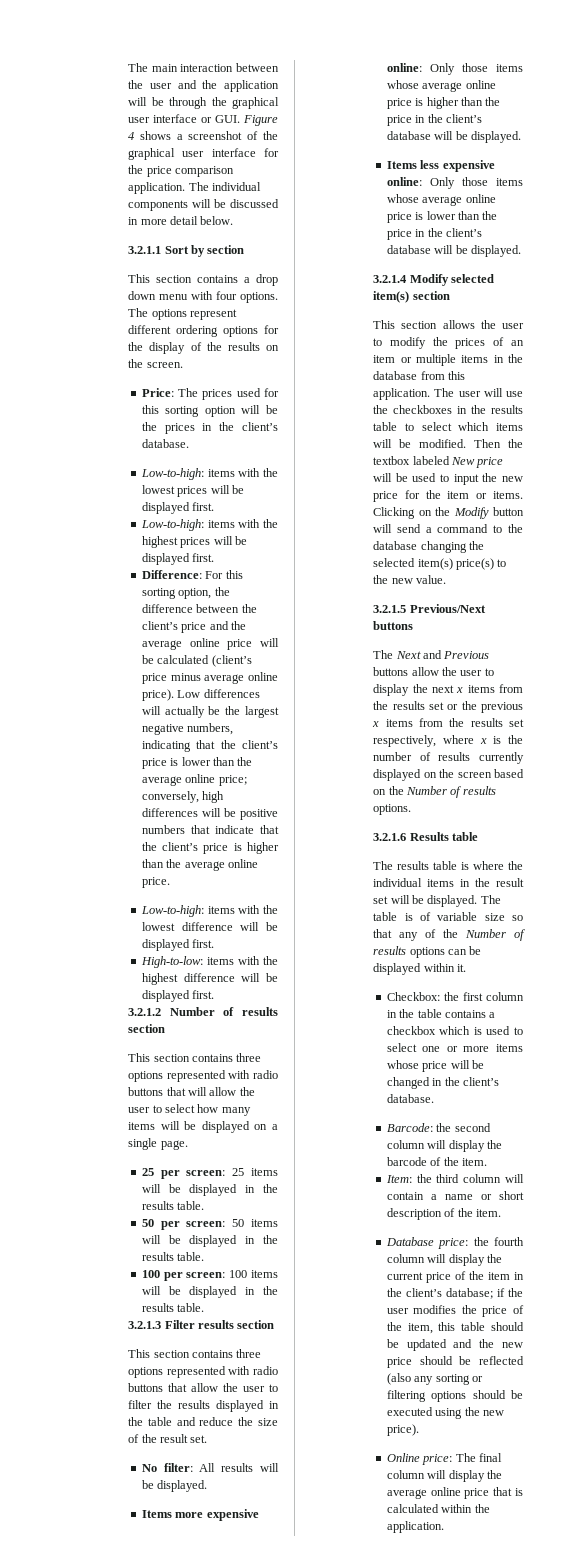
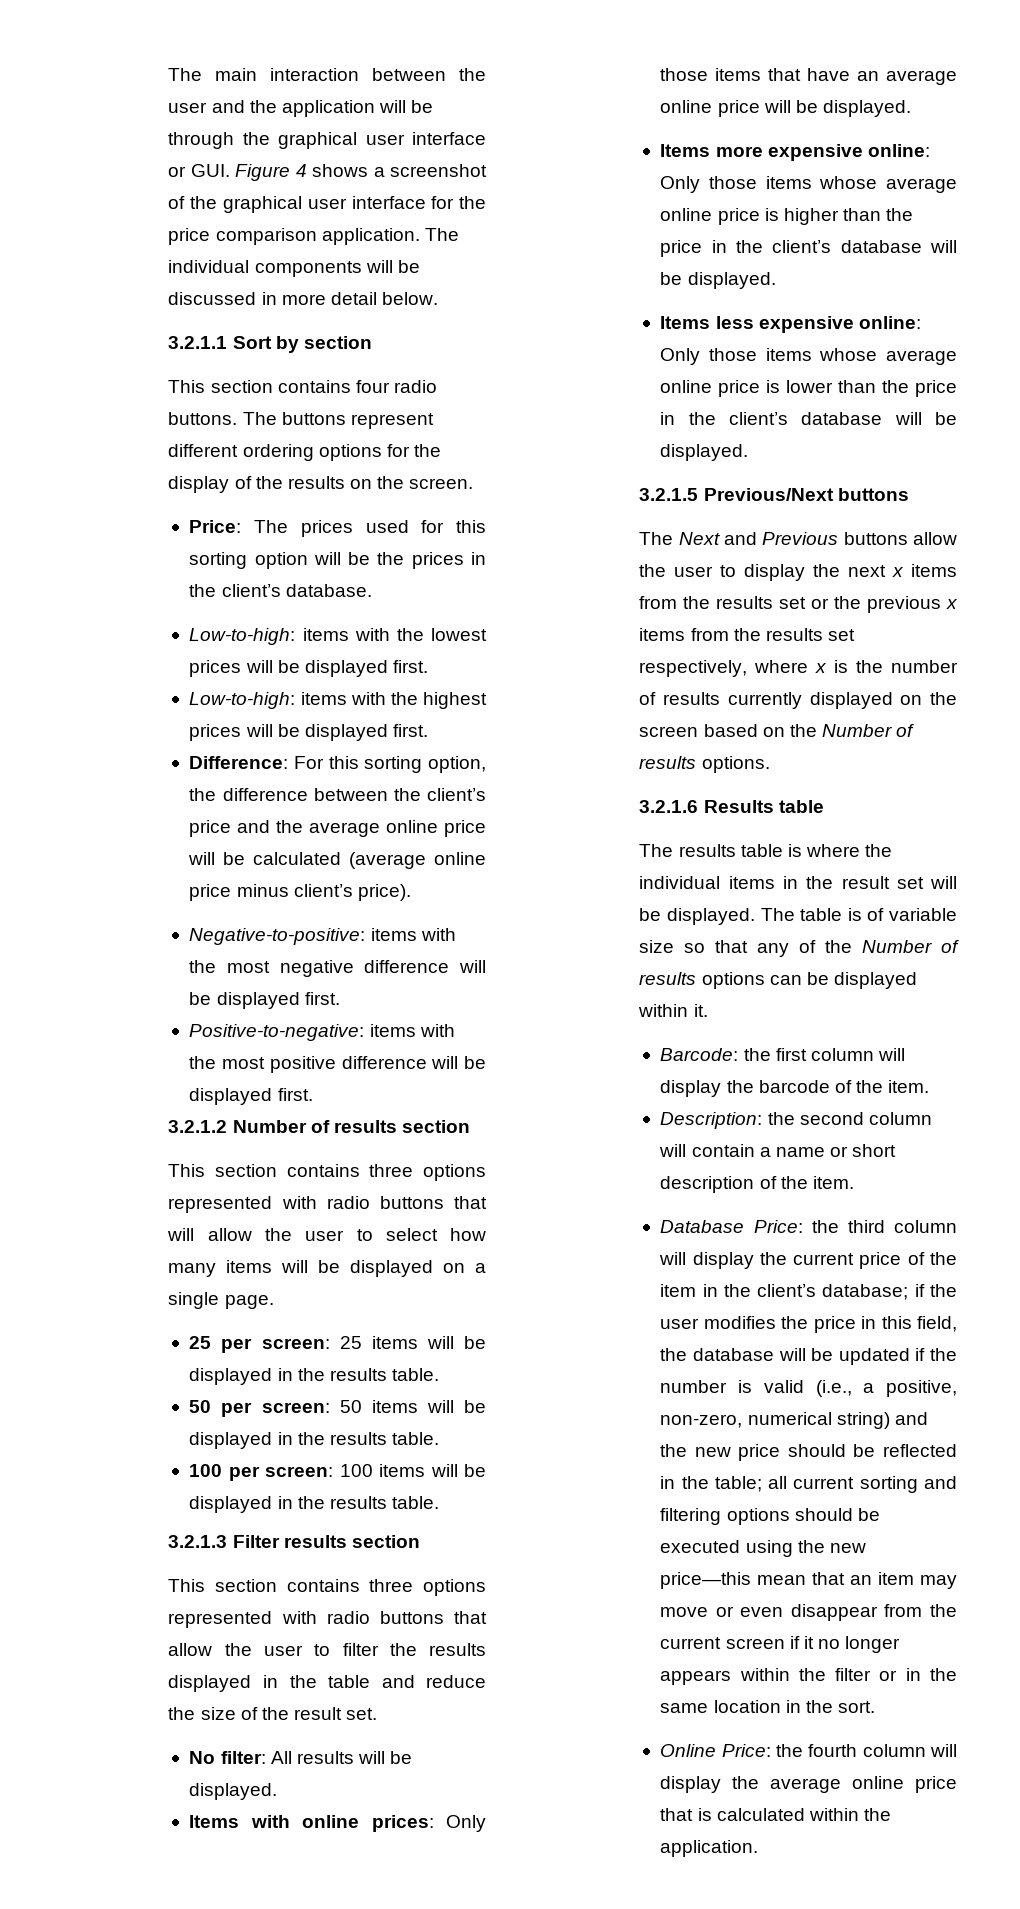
[244,274,278,286] [128,291,278,303] [128,308,187,320] a drop down menu with four options. The options -> [355,380,438,393] [168,412,346,425] four radio buttons. The buttons
[211,655,252,667] [141,672,278,684] [141,689,260,701] [141,706,279,718] [141,723,234,735] [141,740,278,752] [141,757,253,769] [141,774,247,786] [141,791,225,803] [141,808,278,820] [141,825,279,834] [141,842,279,854] [141,859,259,871] [141,877,170,888] [140,905,278,917] [141,922,278,931] [141,939,215,951] [140,956,278,968] [141,973,178,985] (client’s price minus average online price). Low differences will actually be the largest negative numbers, indicating that the client’s price is lower than the average online price; conversely, high differences will be positive numbers that indicate that the client’s price is higher than the average online price. // Low-to-high: items with the lowest difference will be displayed first. // High-to-low: items with the highest -> [349,852,487,869] [189,884,411,901] [189,928,456,945] [189,960,487,977] [189,992,340,1009] [189,1024,455,1041] [189,1056,336,1073] (average online price minus client’s price). // Negative-to-positive: items with the most negative difference will be displayed first. // Positive-to-negative: items with the most positive
(208, 1486) none -> [189,1815,487,1832] [660,68,957,85] [660,100,911,117] // Items with online prices: Only those items that have an average online price will be displayed.
[373,274,494,286] [373,291,450,303] [373,320,524,329] [373,337,524,349] [373,354,523,366] [373,371,465,380] [373,388,523,400] [373,405,523,414] [373,422,523,431] [373,439,523,448] [373,456,504,468] [373,473,523,485] [373,490,523,502] [373,507,524,519] [373,524,523,533] [373,541,484,553] [373,558,507,570] [373,575,446,584] // 3.2.1.4 Modify selected item(s) section // This section allows the user to modify the prices of an item or multiple items in the database from this application. The user will use the checkboxes in the results table to select which items will be modified. Then the textbox labeled New price will be used to input the new price for the item or items. Clicking on the Modify button will send a command to the database changing the selected item(s) price(s) to the new value. -> (749, 452) none
[386,992,440,1001] Checkbox: -> [660,1048,739,1061] Barcode:
[386,1009,496,1018] [386,1026,523,1035] [386,1043,523,1052] [386,1060,485,1072] [386,1077,500,1089] [386,1094,434,1103] [386,1123,491,1132] [386,1140,425,1149] in the table contains a checkbox which is used to select one or more items whose price will be changed in the client’s database. // Barcode: the second column -> (874, 1054) none
[385,1174,460,1183] Item: the third -> [660,1112,864,1129] Description: the second
[438,1237,524,1249] price: the fourth -> [753,1220,885,1233] Price: the third
[513,1305,524,1314] [386,1322,524,1334] [386,1339,447,1351] of the item, this table should be updated -> [861,1316,957,1332] [660,1348,957,1365] [660,1380,957,1397] [660,1412,890,1429] in this field, the database will be updated if the number is valid (i.e., a positive, non-zero, numerical string)
[386,1373,484,1385] (also any sorting or -> [660,1476,957,1493] in the table; all current sorting and
[386,1424,419,1436] [386,1453,503,1465] price). // Online price: The final -> [660,1572,957,1589] [660,1604,957,1621] [660,1636,901,1653] [660,1668,957,1685] [660,1700,875,1713] [660,1744,858,1757] price—this mean that an item may move or even disappear from the current screen if it no longer appears within the filter or in the same location in the sort. // Online Price: the fourth

